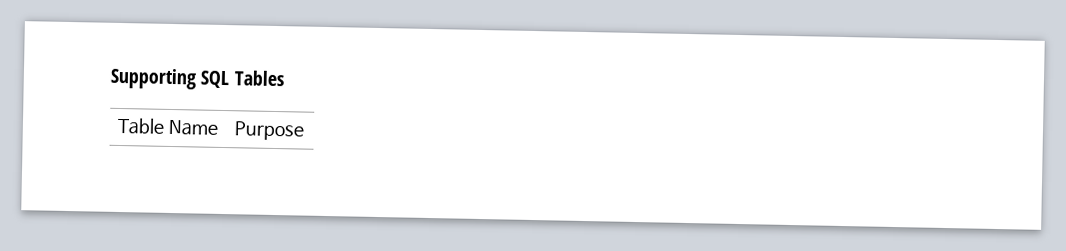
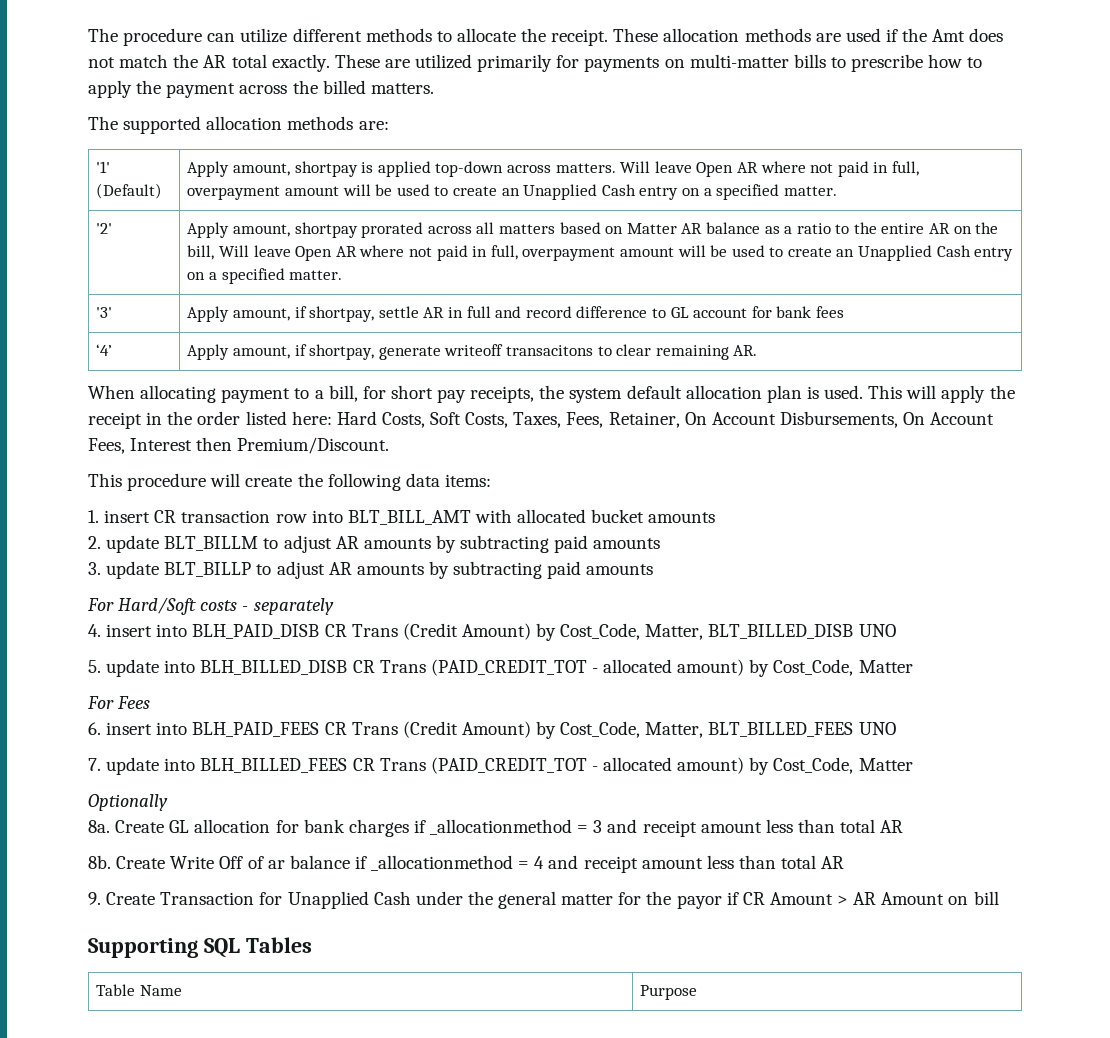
(110, 78) none -> [88,28,1004,46] [88,54,983,72] [88,80,434,98] [88,116,389,134] [96,161,111,173] [96,183,163,199] [187,161,919,177] [187,184,837,200] [96,223,113,234] [187,222,999,238] [187,245,1014,261] [187,268,343,284] [96,307,113,318] [187,306,844,322] [96,344,113,356] [187,344,758,360] [88,385,1015,403] [88,411,995,429] [88,437,390,454] [88,473,491,491] [88,509,716,525] [88,535,661,553] [88,561,654,579] [87,597,334,615] [88,623,896,641] [88,659,913,677] [87,696,151,709] [88,721,896,739] [88,757,913,775] [88,794,168,811] [88,819,904,837] [88,855,845,873] [88,891,999,909] The procedure can utilize different methods to allocate the receipt. These allocation methods are used if the Amt does not match the AR total exactly. These are utilized primarily for payments on multi-matter bills to prescribe how to apply the payment across the billed matters. // The supported allocation methods are: // '1' (Default) | Apply amount, shortpay is applied top-down across matters. Will leave Open AR where not paid in full, overpayment amount will be used to create an Unapplied Cash entry on a specified matter. // '2' | Apply amount, shortpay prorated across all matters based on Matter AR balance as a ratio to the entire AR on the bill, Will leave Open AR where not paid in full, overpayment amount will be used to create an Unapplied Cash entry on a specified matter. // '3' | Apply amount, if shortpay, settle AR in full and record difference to GL account for bank fees // ‘4’ | Apply amount, if shortpay, generate writeoff transacitons to clear remaining AR. // When allocating payment to a bill, for short pay receipts, the system default allocation plan is used. This will apply the receipt in the order listed here: Hard Costs, Soft Costs, Taxes, Fees, Retainer, On Account Disbursements, On Account Fees, Interest then Premium/Discount. // This procedure will create the following data items: // 1. insert CR transaction row into BLT_BILL_AMT with allocated bucket amounts // 2. update BLT_BILLM to adjust AR amounts by subtracting paid amounts // 3. update BLT_BILLP to adjust AR amounts by subtracting paid amounts // For Hard/Soft costs - separately // 4. insert into BLH_PAID_DISB CR Trans (Credit Amount) by Cost_Code, Matter, BLT_BILLED_DISB UNO // 5. update into BLH_BILLED_DISB CR Trans (PAID_CREDIT_TOT - allocated amount) by Cost_Code, Matter // For Fees // 6. insert into BLH_PAID_FEES CR Trans (Credit Amount) by Cost_Code, Matter, BLT_BILLED_FEES UNO // 7. update into BLH_BILLED_FEES CR Trans (PAID_CREDIT_TOT - allocated amount) by Cost_Code, Matter // Optionally // 8a. Create GL allocation for bank charges if _allocationmethod = 3 and receipt amount less than total AR // 8b. Create Write Off of ar balance if _allocationmethod = 4 and receipt amount less than total AR // 9. Create Transaction for Unapplied Cash under the general matter for the payor if CR Amount > AR Amount on bill //

